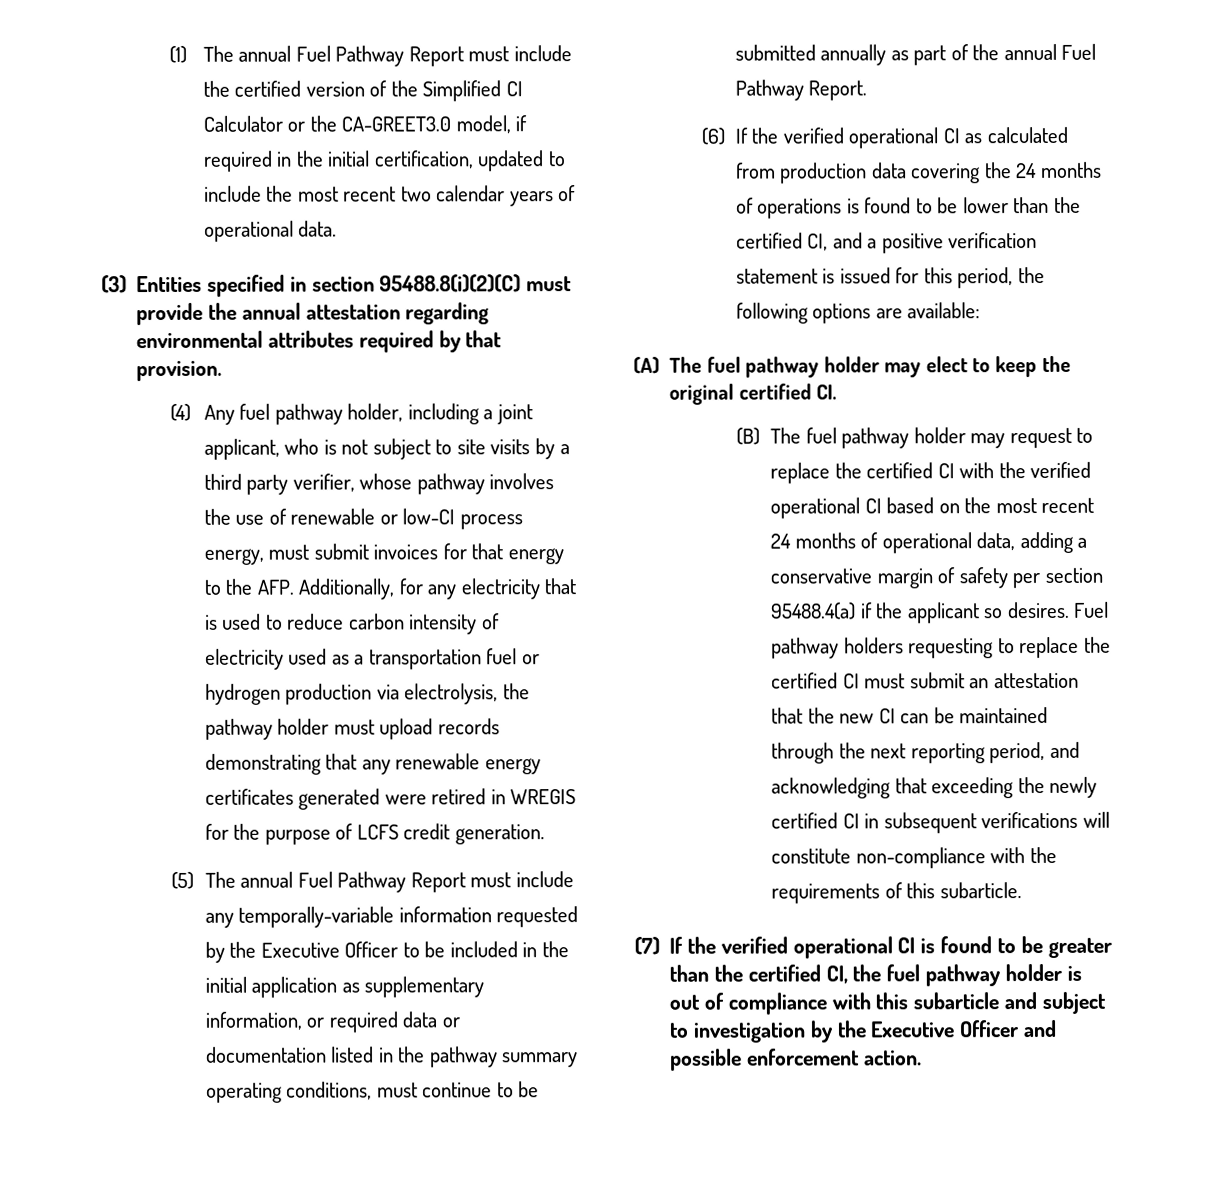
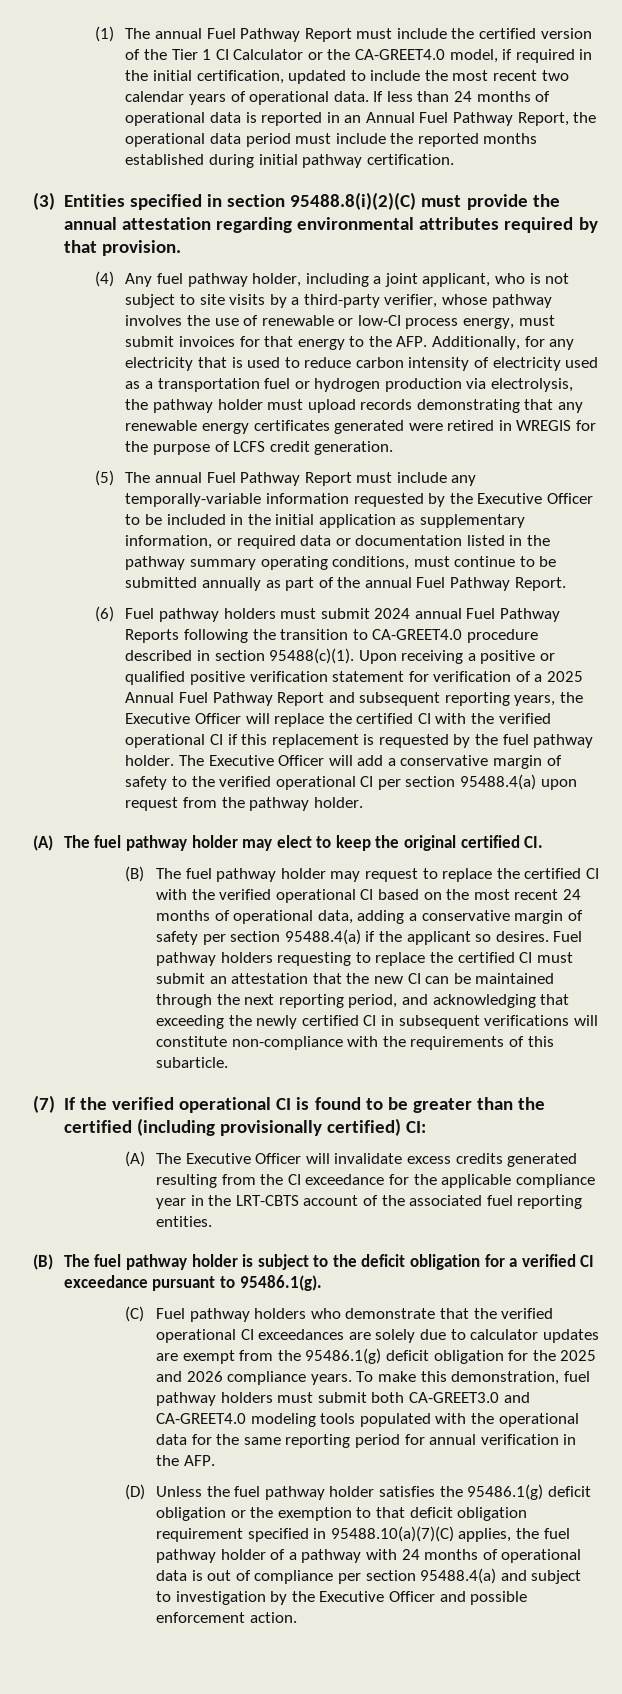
[422,80,502,102] Simplified -> [171,49,212,60] Tier 1
[341,116,452,132] CA-GREET3.0 -> [355,49,446,60] CA-GREET4.0
(338, 228) none -> [373,91,551,102] [125,112,597,126] [125,133,538,147] [125,154,454,168] If less than 24 months of operational data is reported in an Annual Fuel Pathway Report, the operational data period must include the reported months established during initial pathway certification.
[203,473,289,495] third party -> [303,294,380,308] third-party
[734,126,1068,149] [735,161,1102,184] [735,196,1082,219] [735,232,1038,254] [735,267,1045,289] [735,302,981,324] If the verified operational CI as calculated from production data covering the 24 months of operations is found to be lower than the certified CI, and a positive verification statement is issued for this period, the following options are available: -> [125,608,561,622] [125,629,538,643] [125,648,556,664] [125,671,584,685] [125,692,584,706] [125,713,551,727] [125,734,594,748] [125,755,562,769] [125,774,577,790] [125,797,363,811] Fuel pathway holders must submit 2024 annual Fuel Pathway Reports following the transition to CA-GREET4.0 procedure described in section 95488(c)(1). Upon receiving a positive or qualified positive verification statement for verification of a 2025 Annual Fuel Pathway Report and subsequent reporting years, the Executive Officer will replace the certified CI with the verified operational CI if this replacement is requested by the fuel pathway holder. The Executive Officer will add a conservative margin of safety to the verified operational CI per section 95488.4(a) upon request from the pathway holder.
[825,963,1062,987] CI, the fuel pathway holder -> [136,1118,427,1136] [125,1151,578,1167] [156,1174,595,1188] [156,1195,583,1209] [156,1216,213,1227] [33,1254,595,1270] [63,1275,322,1291] [125,1306,554,1322] [156,1329,599,1343] [156,1348,597,1364] [156,1371,590,1385] [156,1392,530,1406] [156,1413,579,1427] [156,1434,577,1448] [156,1455,215,1466] [125,1484,591,1500] [156,1507,528,1521] [156,1526,570,1542] [156,1549,582,1563] [156,1570,188,1581] (including provisionally certified) CI: // (A) The Executive Officer will invalidate excess credits generated resulting from the CI exceedance for the applicable compliance year in the LRT-CBTS account of the associated fuel reporting entities. // (B) The fuel pathway holder is subject to the deficit obligation for a verified CI exceedance pursuant to 95486.1(g). // (C) Fuel pathway holders who demonstrate that the verified operational CI exceedances are solely due to calculator updates are exempt from the 95486.1(g) deficit obligation for the 2025 and 2026 compliance years. To make this demonstration, fuel pathway holders must submit both CA-GREET3.0 and CA-GREET4.0 modeling tools populated with the operational data for the same reporting period for annual verification in the AFP. // (D) Unless the fuel pathway holder satisfies the 95486.1(g) deficit obligation or the exemption to that deficit obligation requirement specified in 95488.10(a)(7)(C) applies, the fuel pathway holder of a pathway with 24 months of operational data
[831,992,1000,1010] with this subarticle -> [338,1568,497,1584] per section 95488.4(a)

